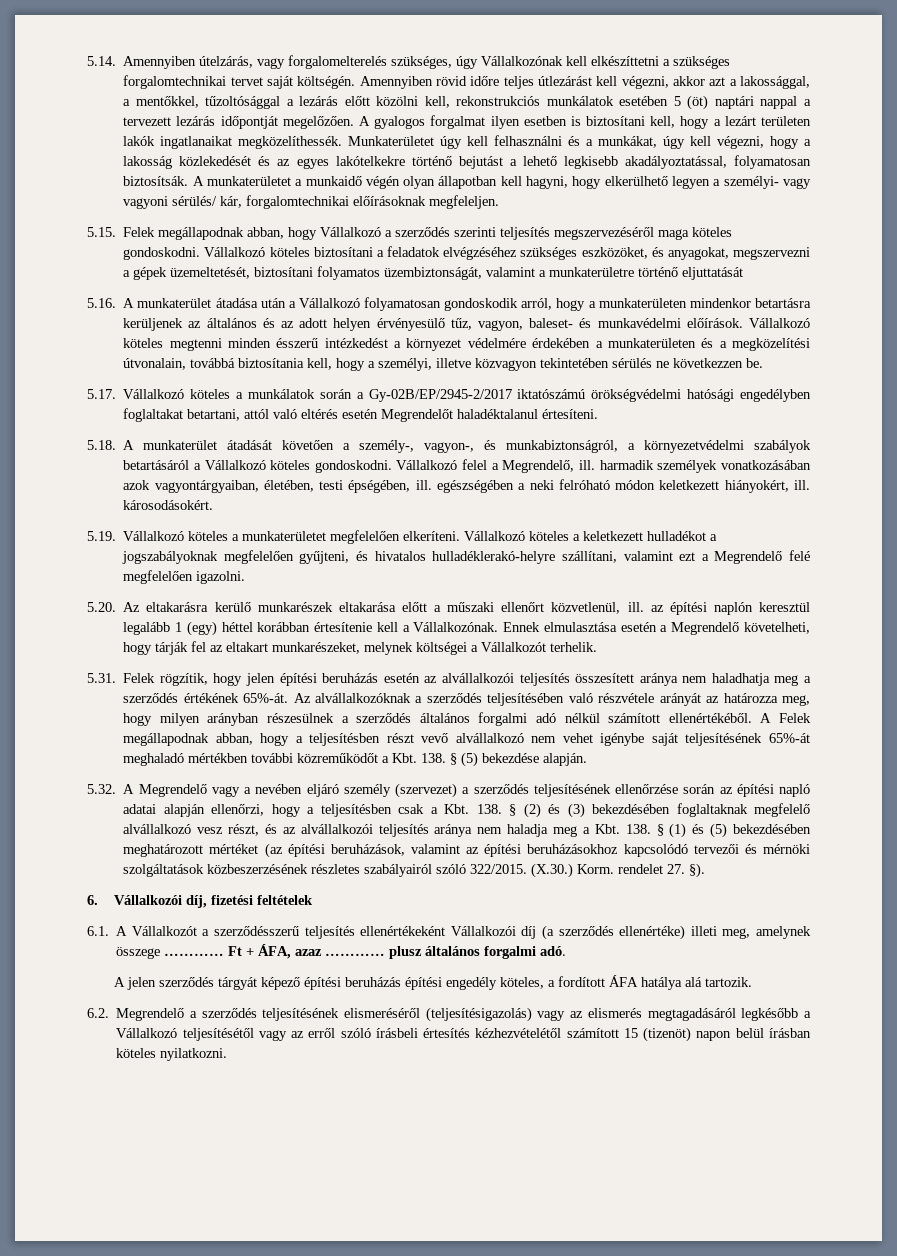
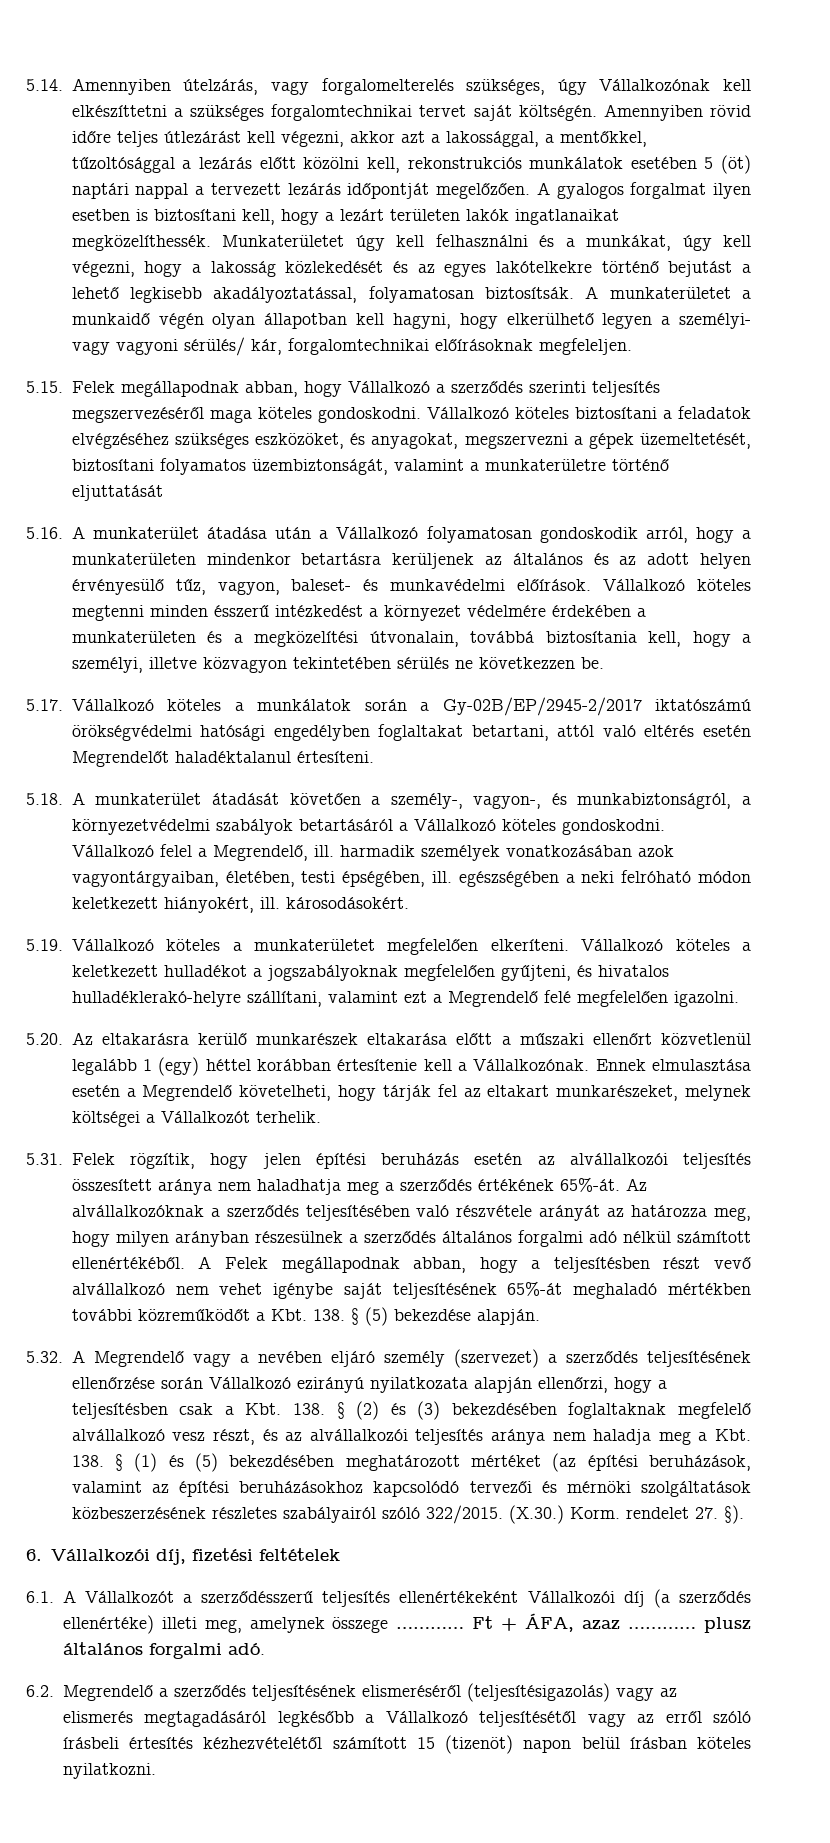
[551,602,810,615] közvetlenül, ill. az építési naplón keresztül -> [661,1033,752,1045] közvetlenül
[719,784,810,797] [123,804,157,814] az építési napló adatai -> [208,1377,468,1393] Vállalkozó ezirányú nyilatkozata
[113,975,752,990] // A jelen szerződés tárgyát képező építési beruházás építési engedély köteles, a fordított ÁFA hatálya alá tartozik. -> (265, 1649) none

